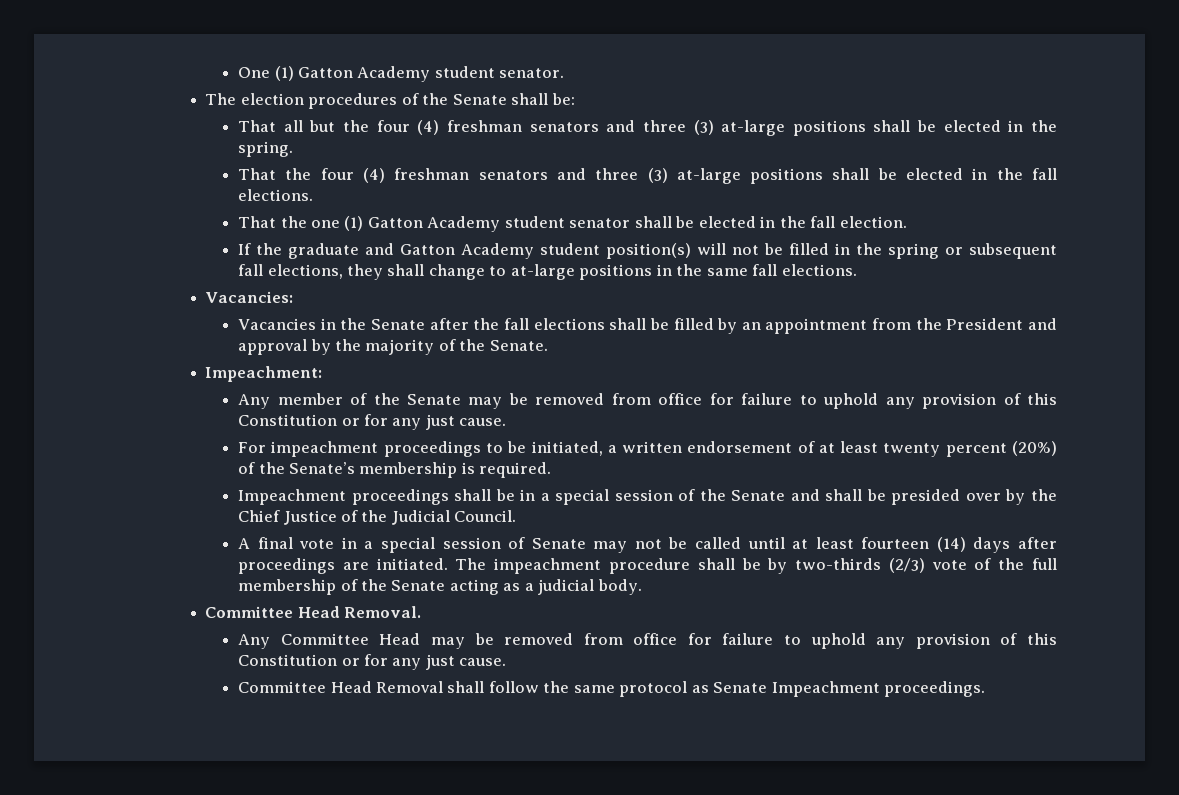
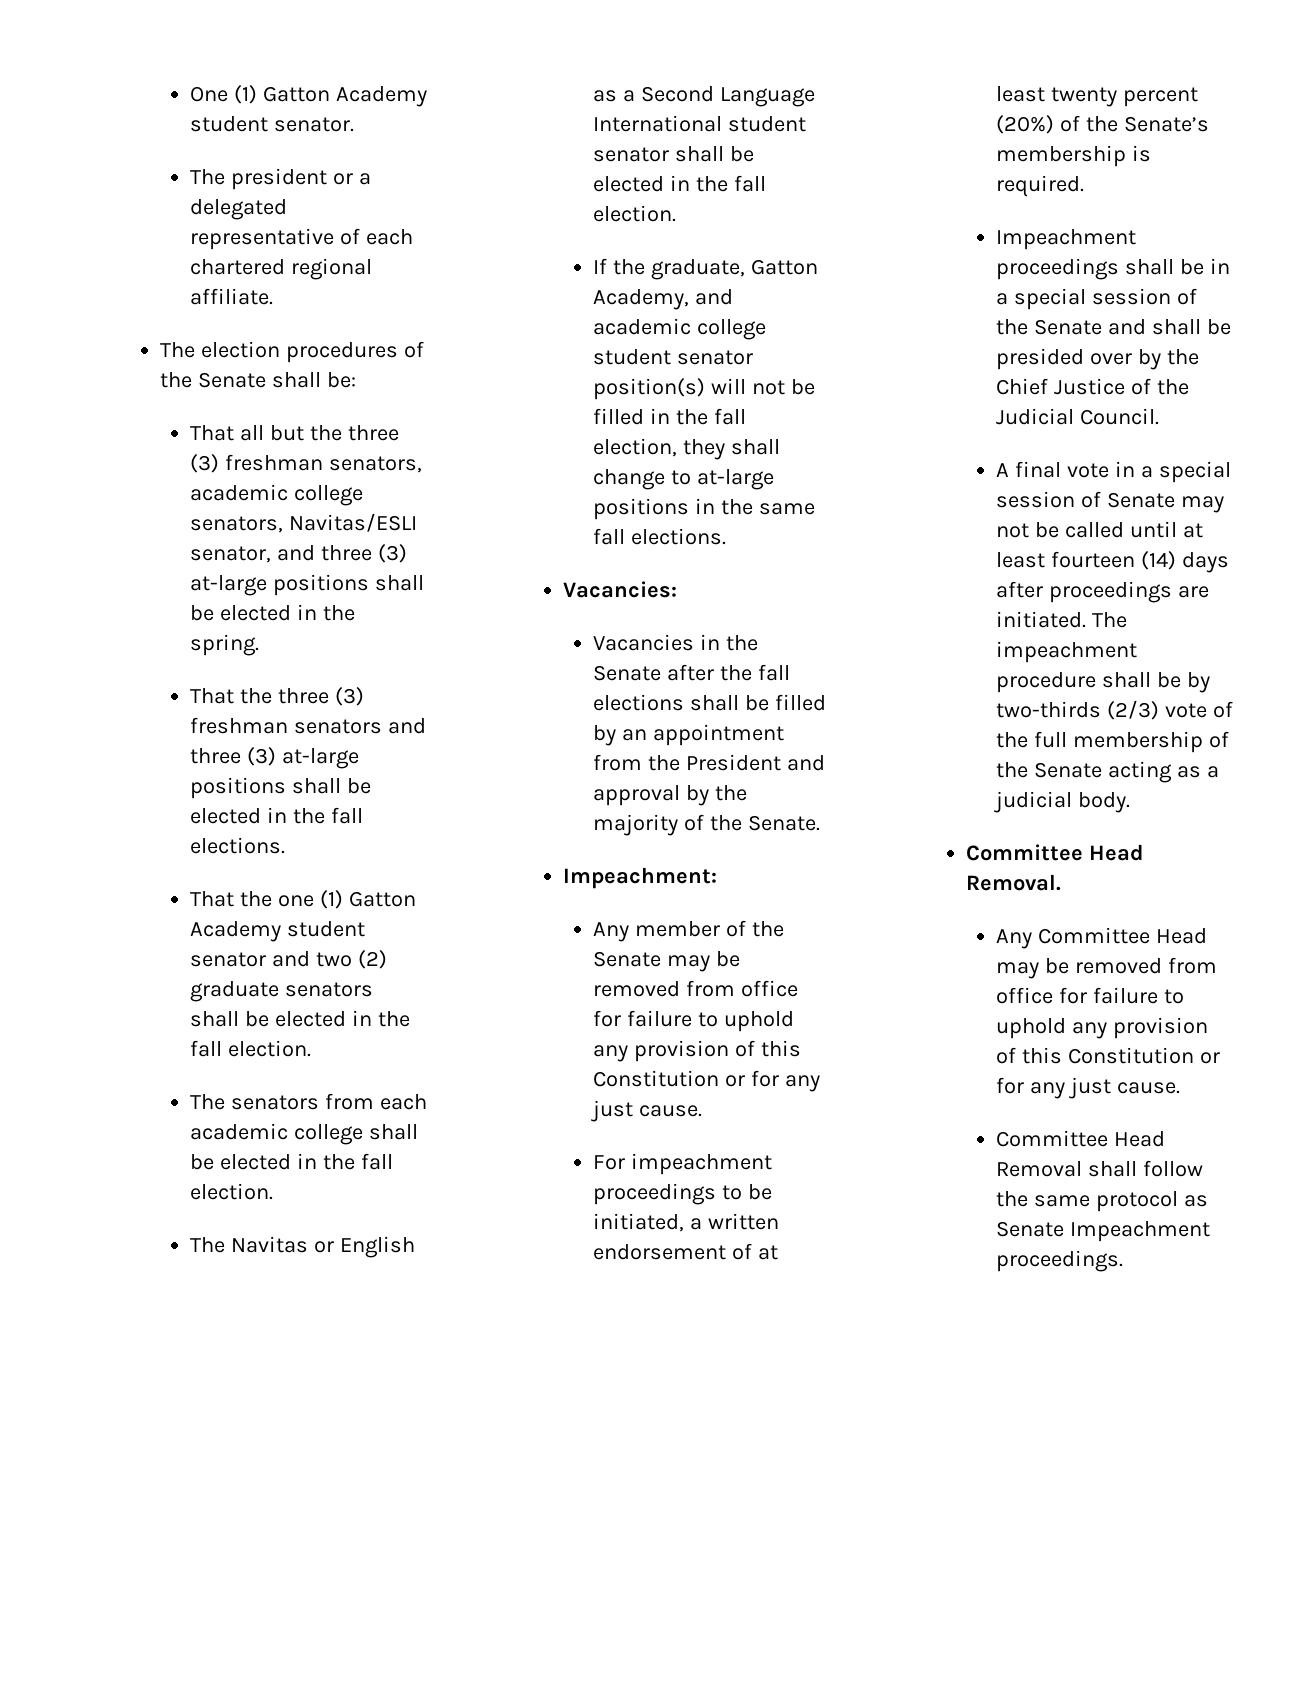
(565, 73) none -> [190,168,372,190] [190,199,288,220] [190,228,414,250] [190,258,373,280] [190,288,274,305] // The president or a delegated representative of each chartered regional affiliate.
[376,120,599,135] four (4) freshman senators -> [348,425,400,441] [190,454,423,473] [190,484,364,506] [190,513,418,533] [190,546,272,563] three (3) freshman senators, academic college senators, Navitas/ESLI senator,
[320,168,386,183] four (4) -> [278,687,365,706] three (3)
(631, 223) none -> [272,950,388,969] [190,981,374,1002] [190,1010,411,1027] [190,1040,312,1057] [190,1093,428,1110] [190,1123,419,1145] [190,1153,394,1170] [190,1183,274,1200] [190,1236,416,1258] [593,86,816,107] [593,115,807,132] [593,147,670,162] and two (2) graduate senators shall be elected in the fall election. // The senators from each academic college shall be elected in the fall election. // The Navitas or English as a Second Language International student senator
[288,243,601,259] graduate and Gatton Academy student -> [651,259,819,280] [593,289,734,310] [593,318,767,340] [593,349,754,365] graduate, Gatton Academy, and academic college student senator
[888,243,1058,259] [238,264,343,279] spring or subsequent fall elections, -> [714,408,747,425] [593,438,678,457] fall election,

